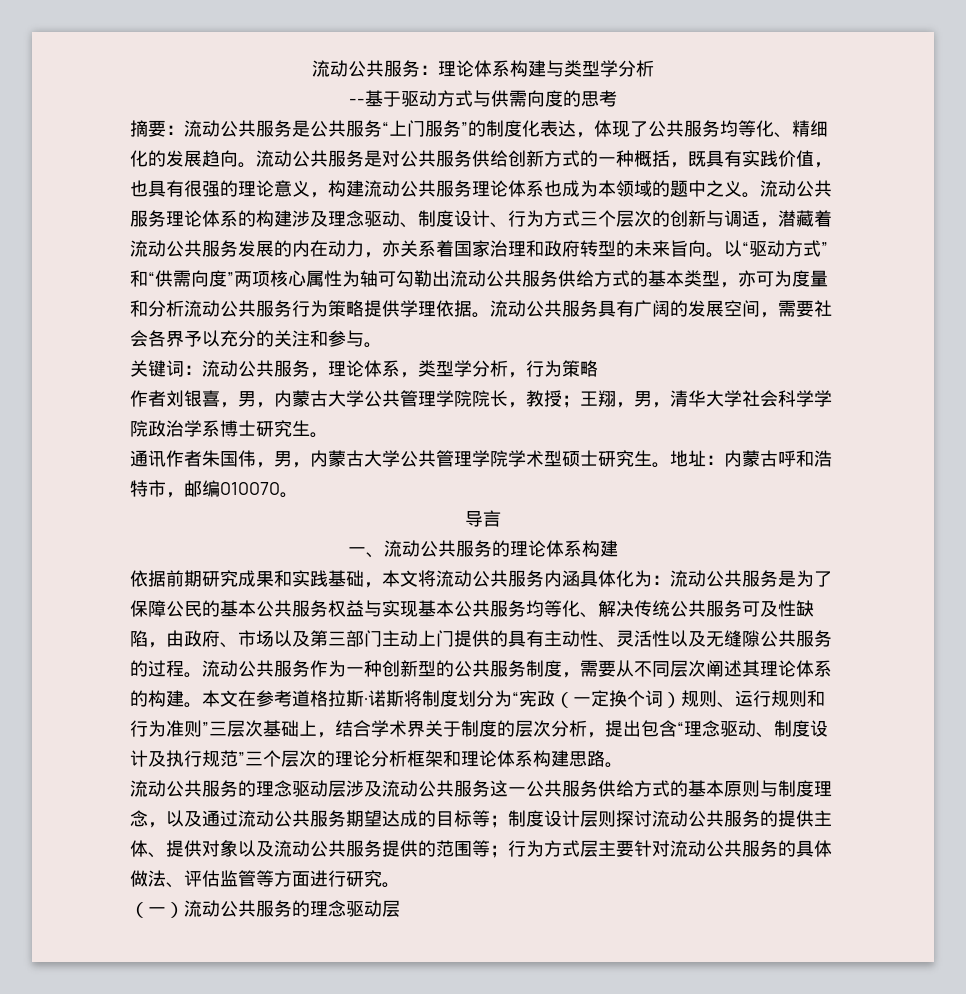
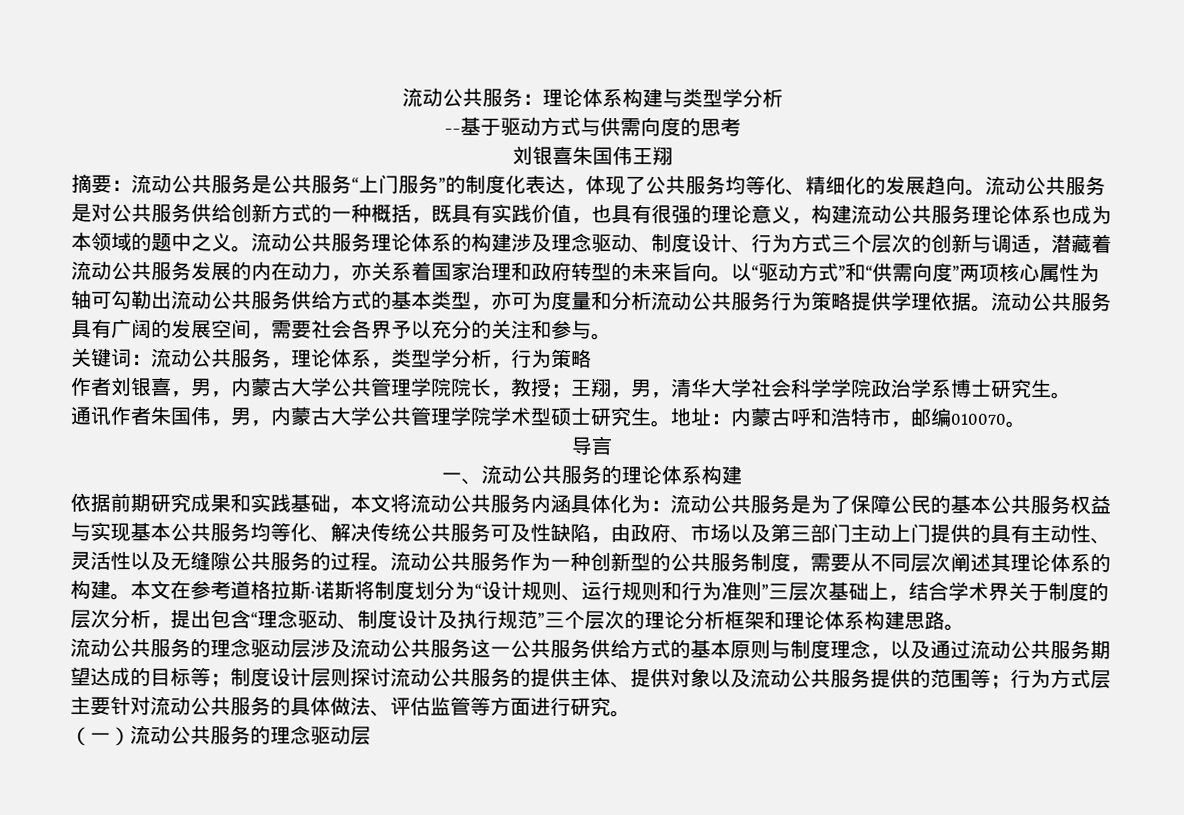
(617, 98) none -> [512,145,673,166] // 刘银喜朱国伟王翔
[519,690,681,708] 宪政（一定换个词） -> [481,580,522,600] 设计

